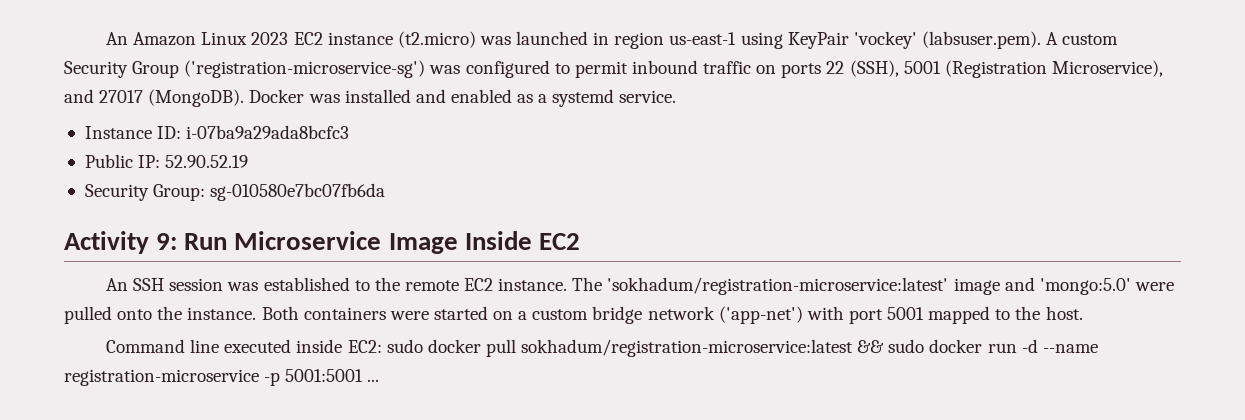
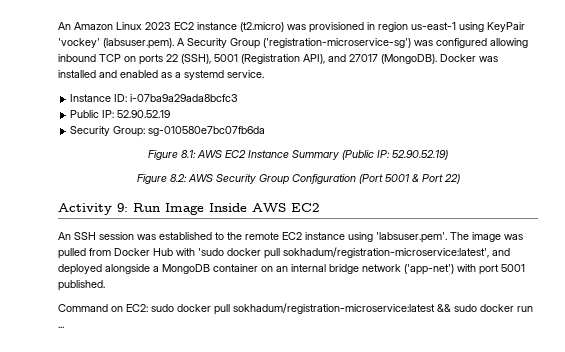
[516,31,589,45] launched -> [309,22,364,33] provisioned
[1062,34,1119,45] custom -> (185, 42) none
[554,60,752,78] to permit inbound traffic -> [490,38,528,48] [58,54,121,62] allowing inbound TCP
[1051,60,1163,77] Microservice), -> [303,54,325,64] API),
(386, 192) none -> [148,150,448,160] [136,174,460,185] // Figure 8.1: AWS EC2 Instance Summary (Public IP: 52.90.52.19) // Figure 8.2: AWS Security Group Configuration (Port 5001 & Port 22)
[234,231,382,250] Microservice -> (160, 207) none
(532, 240) none -> [252,203,286,212] AWS
[498,277,1174,295] [64,306,589,324] instance. The 'sokhadum/registration-microservice:latest' image and 'mongo:5.0' were pulled onto the instance. Both containers were started on a custom -> [305,232,523,243] [58,247,510,259] [58,264,326,275] instance using 'labsuser.pem'. The image was pulled from Docker Hub with 'sudo docker pull sokhadum/registration-microservice:latest', and deployed alongside a MongoDB container on an internal
[928,306,1083,324] [106,339,343,353] mapped to the host. // Command line executed inside -> [58,280,105,291] [58,304,123,312] published. // Command on
[1021,339,1098,353] [64,369,364,386] -d --name registration-microservice -p 5001:5001 -> (533, 309) none

